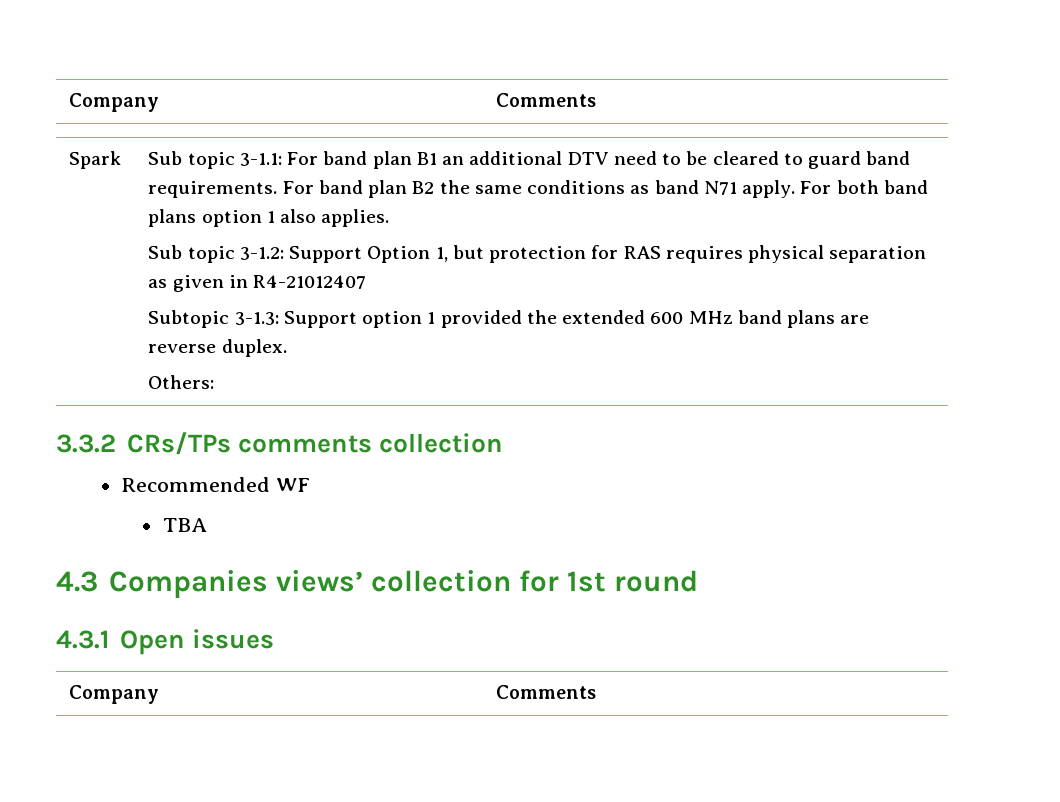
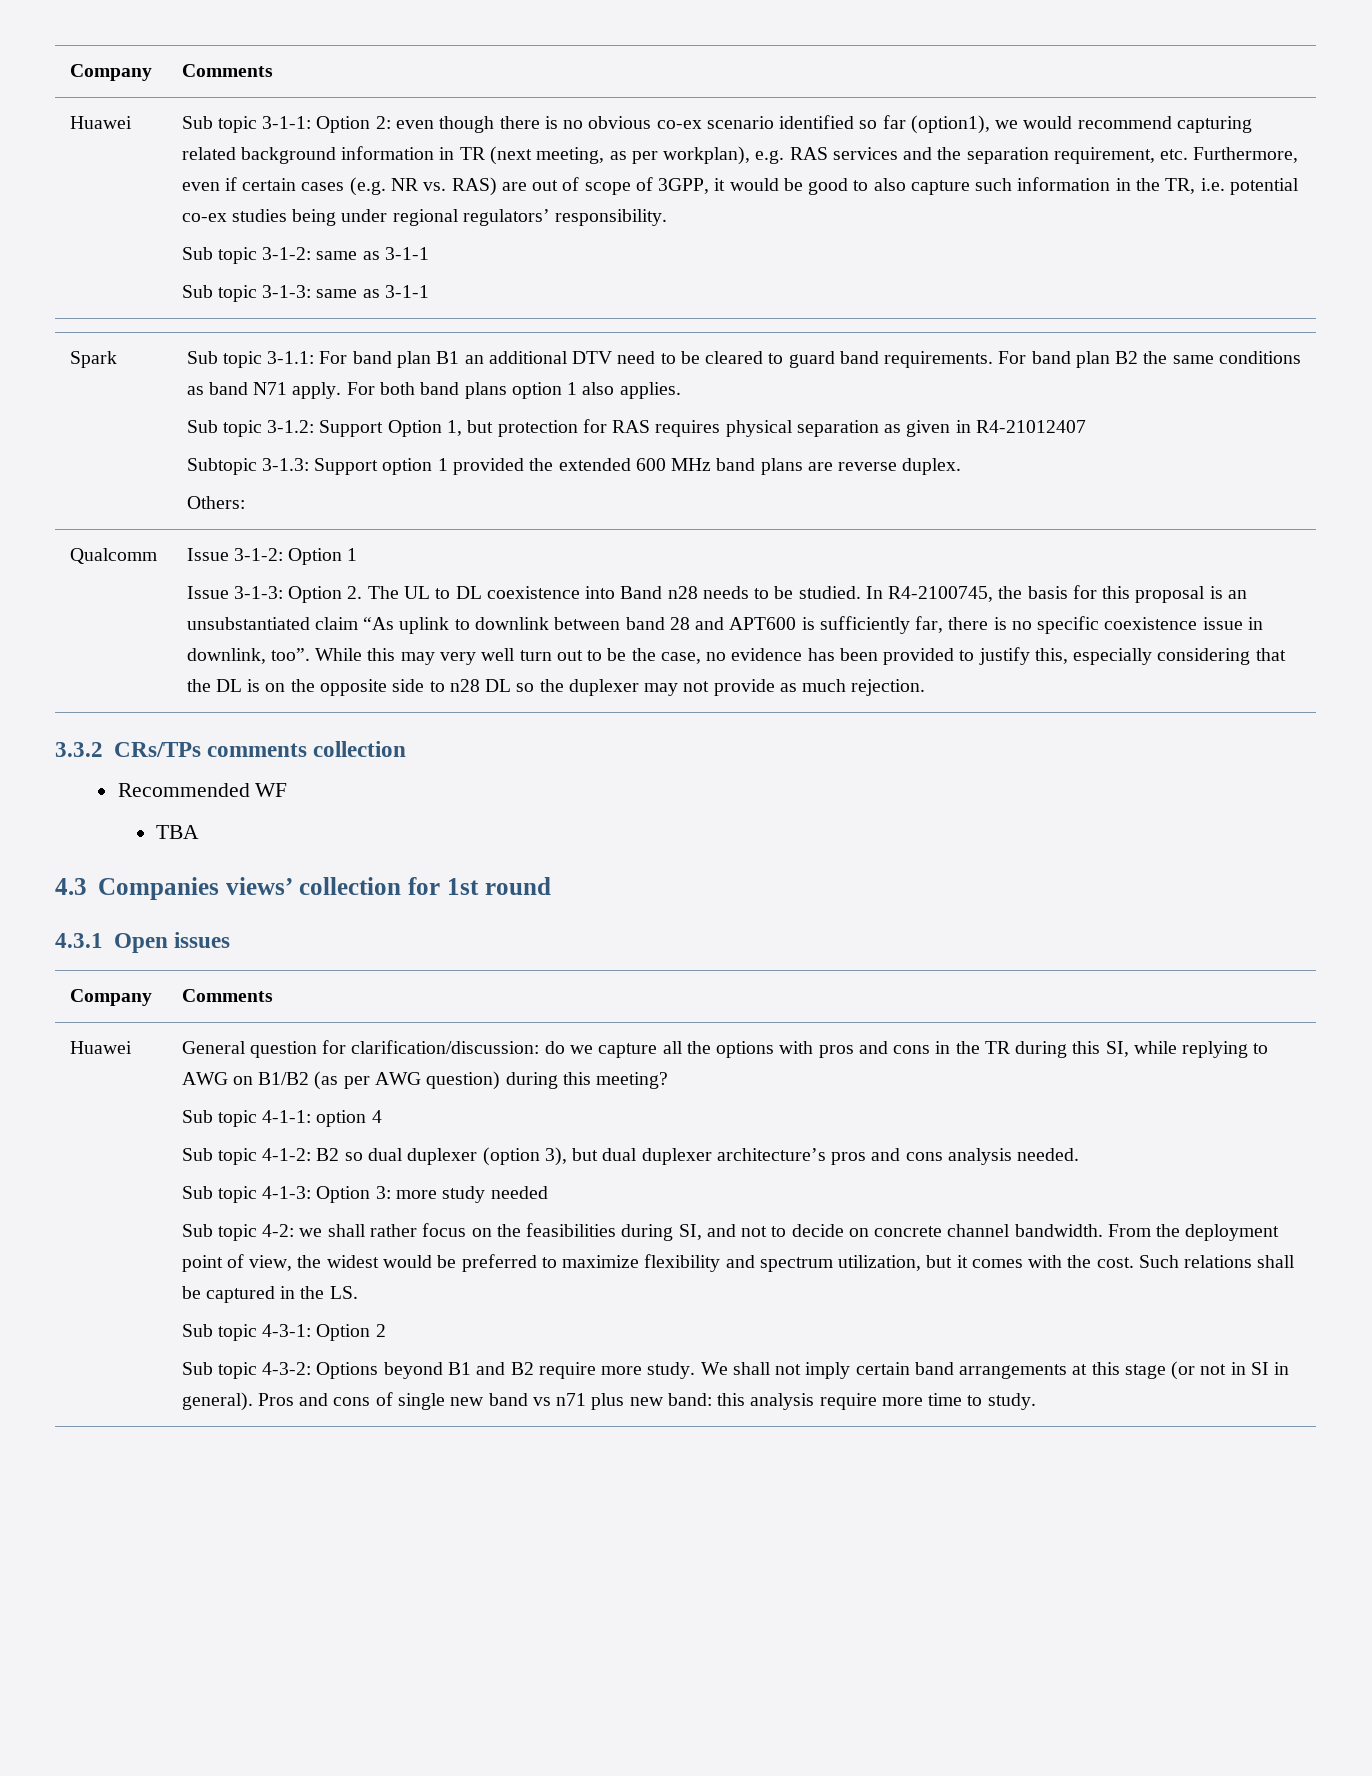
[69,93,160,112] [496,93,597,107] Company | Comments -> [69,64,152,81] [181,64,273,77] [69,116,132,129] [181,115,1252,134] [181,146,1299,165] [181,177,1299,196] [181,209,668,226] [181,247,429,264] [181,285,429,302] Company | Comments // Huawei | Sub topic 3-1-1: Option 2: even though there is no obvious co-ex scenario identified so far (option1), we would recommend capturing related background information in TR (next meeting, as per workplan), e.g. RAS services and the separation requirement, etc. Furthermore, even if certain cases (e.g. NR vs. RAS) are out of scope of 3GPP, it would be good to also capture such information in the TR, i.e. potential co-ex studies being under regional regulators’ responsibility. // Sub topic 3-1-2: same as 3-1-1 // Sub topic 3-1-3: same as 3-1-1
(215, 382) none -> [69,548,157,564] [186,548,358,565] [186,585,1248,603] [186,616,1263,634] [186,647,1286,665] [186,679,926,696] // Qualcomm | Issue 3-1-2: Option 1 // Issue 3-1-3: Option 2. The UL to DL coexistence into Band n28 needs to be studied. In R4-2100745, the basis for this proposal is an unsubstantiated claim “As uplink to downlink between band 28 and APT600 is sufficiently far, there is no specific coexistence issue in downlink, too”. While this may very well turn out to be the case, no evidence has been provided to justify this, especially considering that the DL is on the opposite side to n28 DL so the duplexer may not provide as much rejection.
(597, 692) none -> [69,1041,132,1054] [181,1040,1269,1058] [181,1071,669,1090] [181,1110,382,1127] [181,1147,1080,1166] [181,1186,548,1203] [181,1223,1280,1241] [181,1254,1296,1272] [181,1286,358,1303] [181,1324,386,1341] [181,1361,1290,1380] [181,1392,1036,1411] // Huawei | General question for clarification/discussion: do we capture all the options with pros and cons in the TR during this SI, while replying to AWG on B1/B2 (as per AWG question) during this meeting? // Sub topic 4-1-1: option 4 // Sub topic 4-1-2: B2 so dual duplexer (option 3), but dual duplexer architecture’s pros and cons analysis needed. // Sub topic 4-1-3: Option 3: more study needed // Sub topic 4-2: we shall rather focus on the feasibilities during SI, and not to decide on concrete channel bandwidth. From the deployment point of view, the widest would be preferred to maximize flexibility and spectrum utilization, but it comes with the cost. Such relations shall be captured in the LS. // Sub topic 4-3-1: Option 2 // Sub topic 4-3-2: Options beyond B1 and B2 require more study. We shall not imply certain band arrangements at this stage (or not in SI in general). Pros and cons of single new band vs n71 plus new band: this analysis require more time to study.

